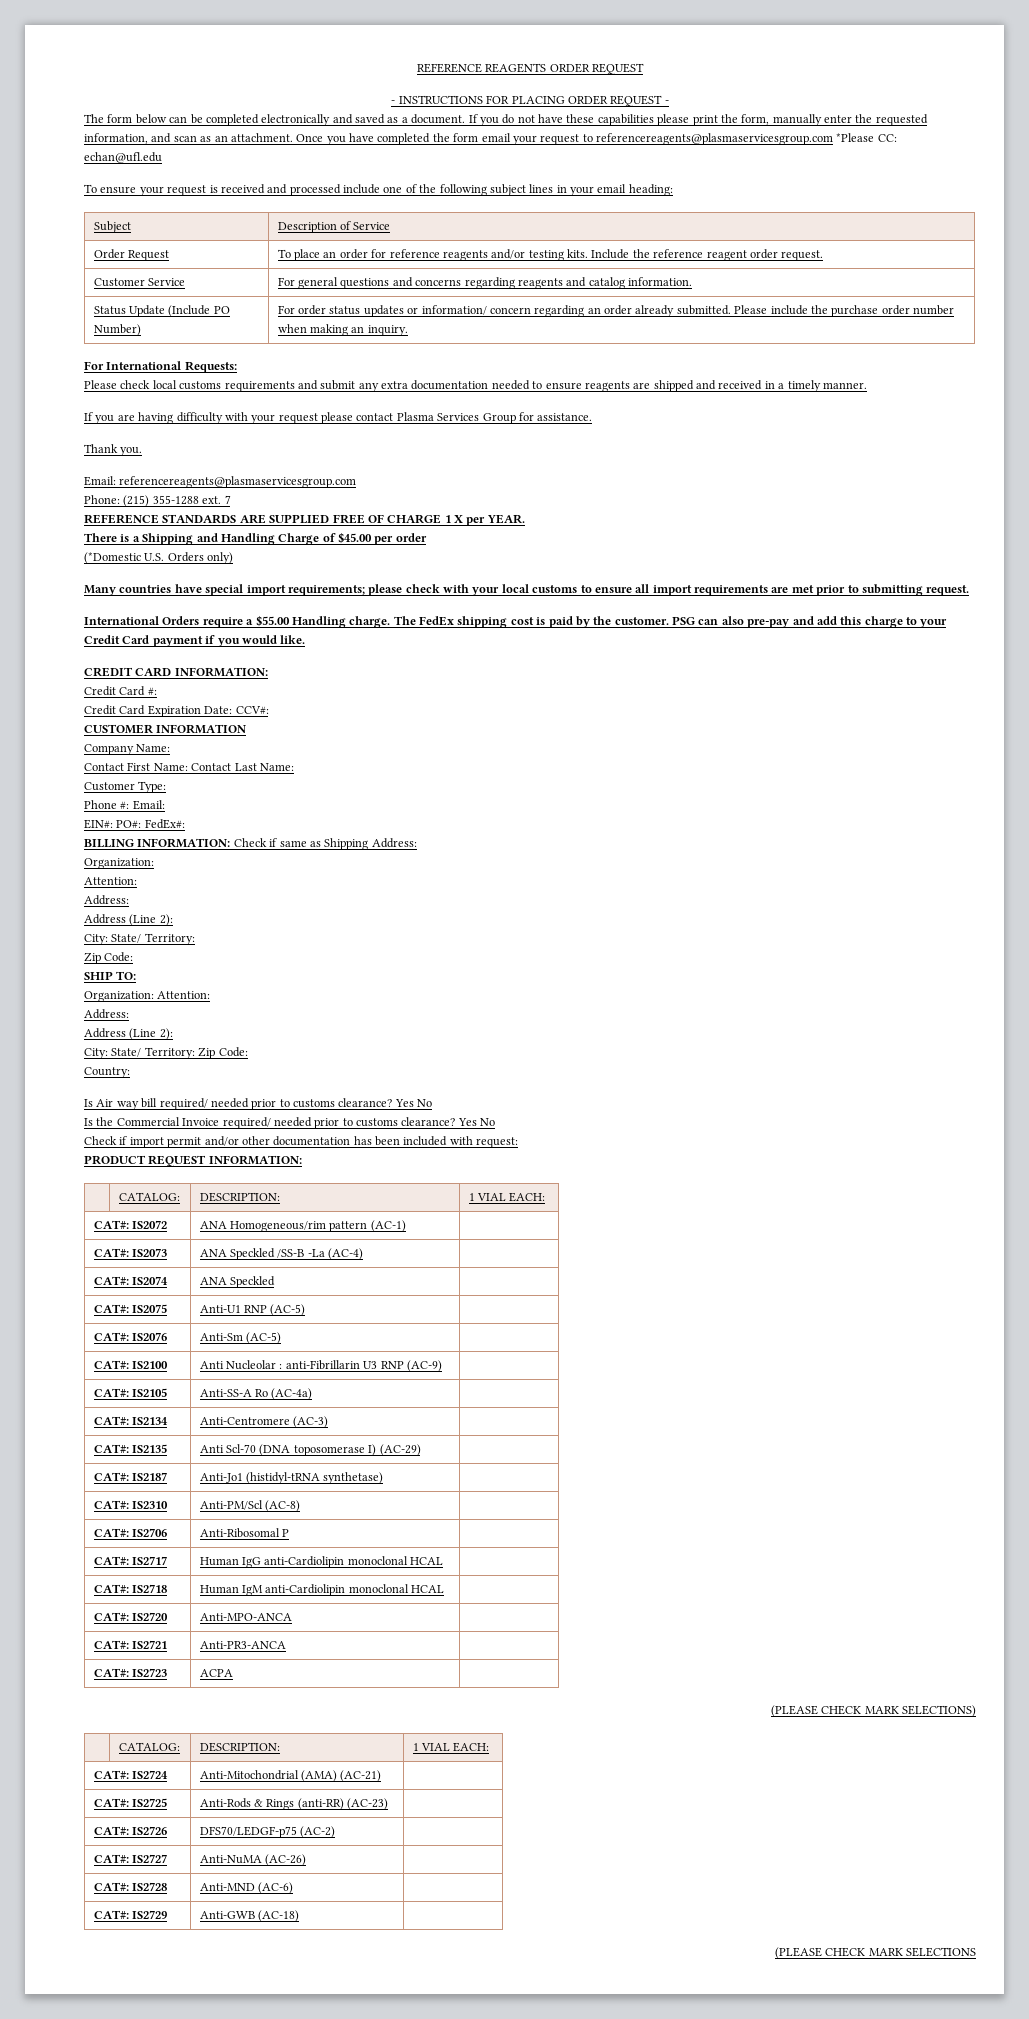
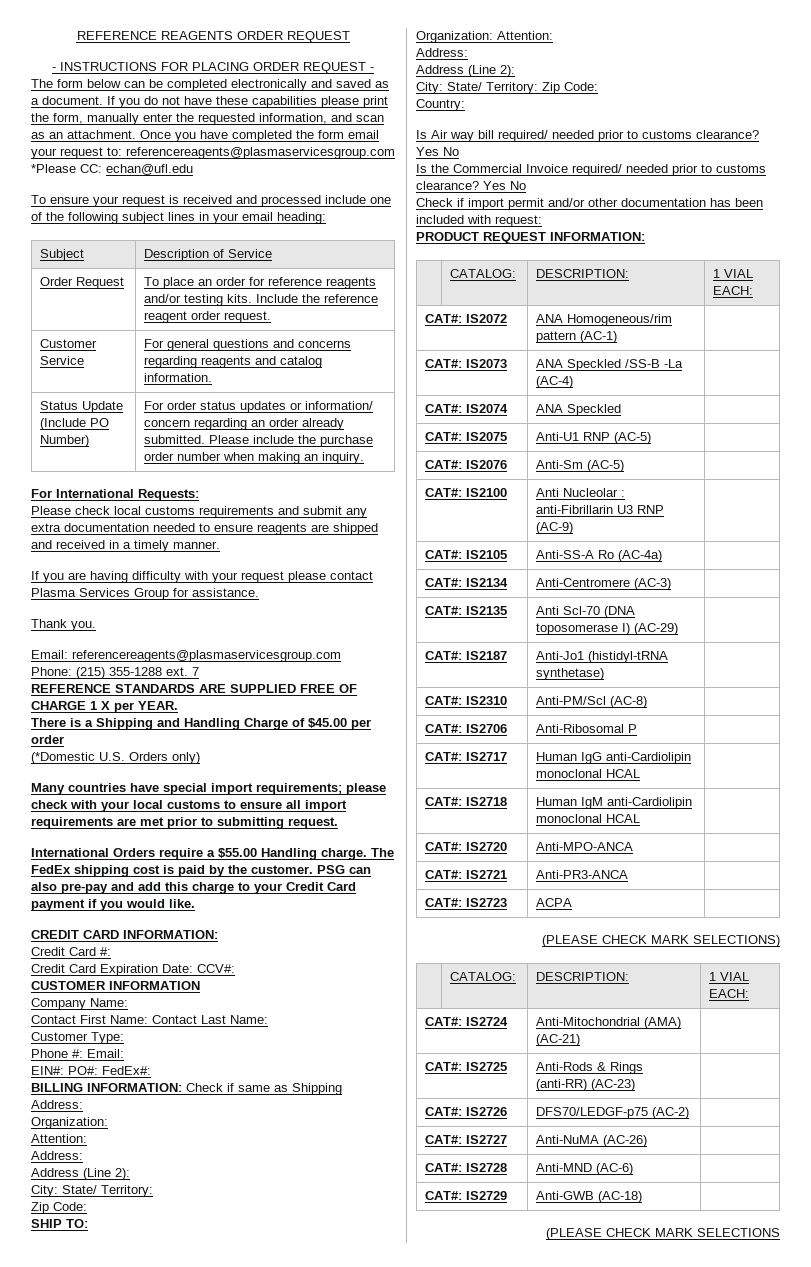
[582,134,593,142] to -> [107,147,122,156] to:

